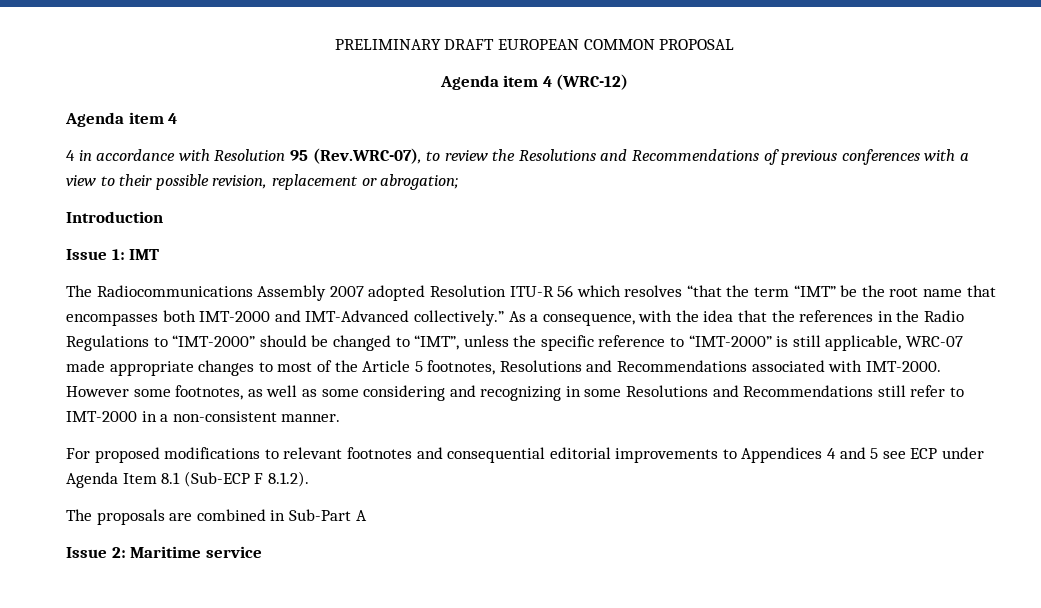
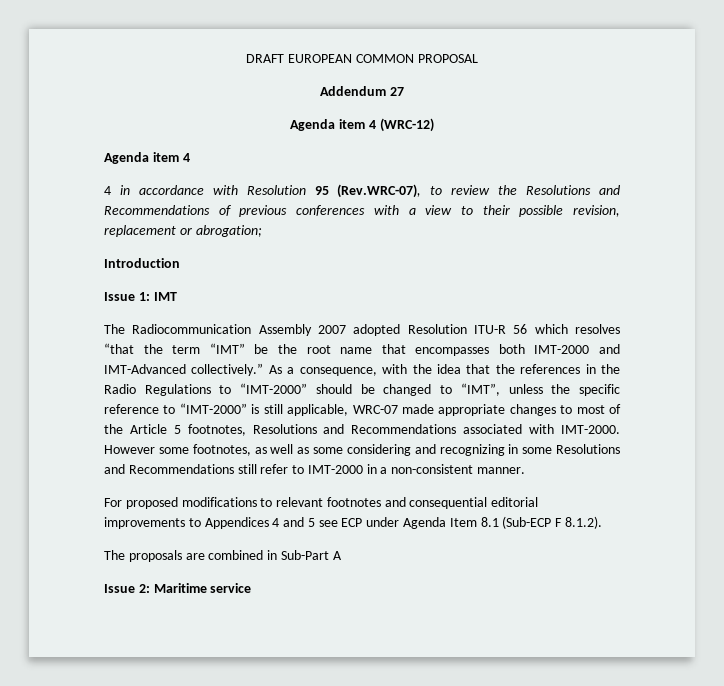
[334,39,441,50] PRELIMINARY -> (246, 58) none
(735, 44) none -> [320,86,404,96] // Addendum 27
[96,285,253,297] Radiocommunications -> [132,324,252,334] Radiocommunication

